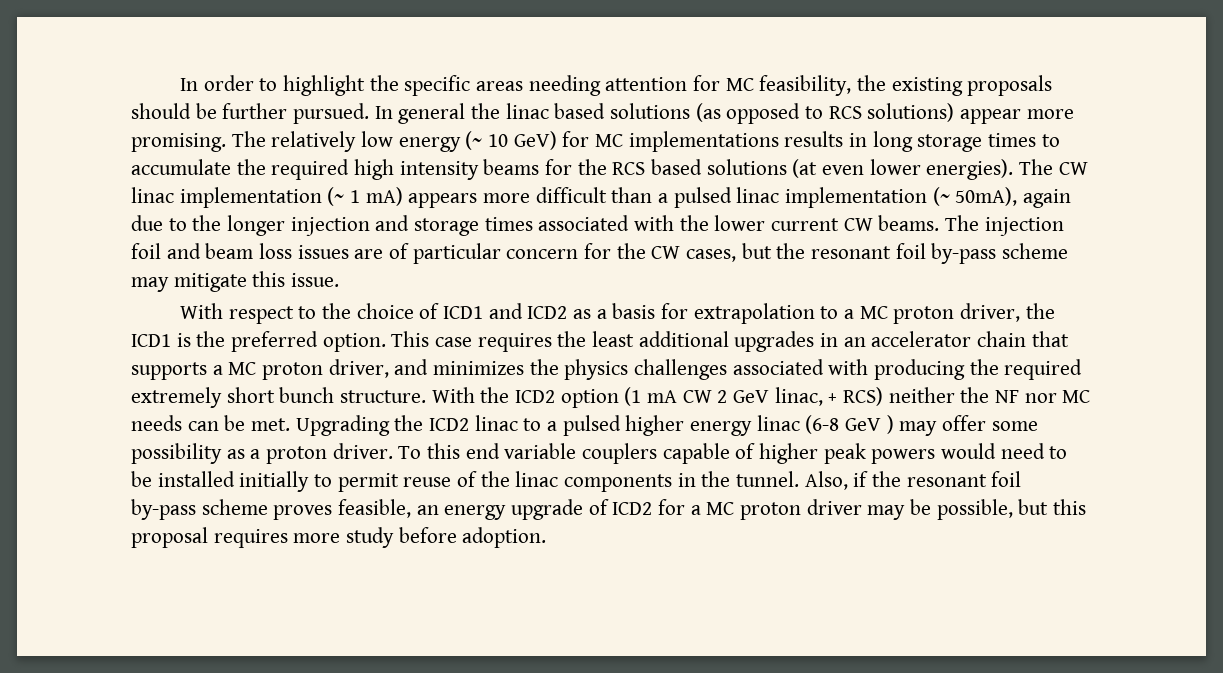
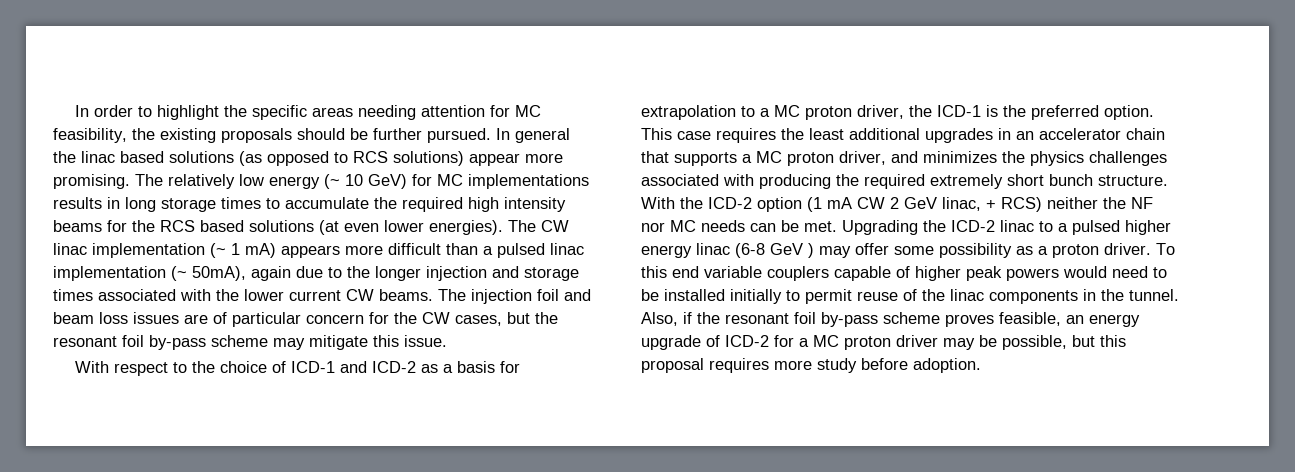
[443,303,568,319] ICD1 and ICD2 -> [291,361,417,373] ICD-1 and ICD-2
[131,334,171,347] ICD1 -> [937,105,981,117] ICD-1
[515,390,556,403] ICD2 -> [708,197,752,209] ICD-2
[429,418,470,431] ICD2 -> [951,220,995,232] ICD-2
[612,502,653,515] ICD2 -> [725,335,769,347] ICD-2

